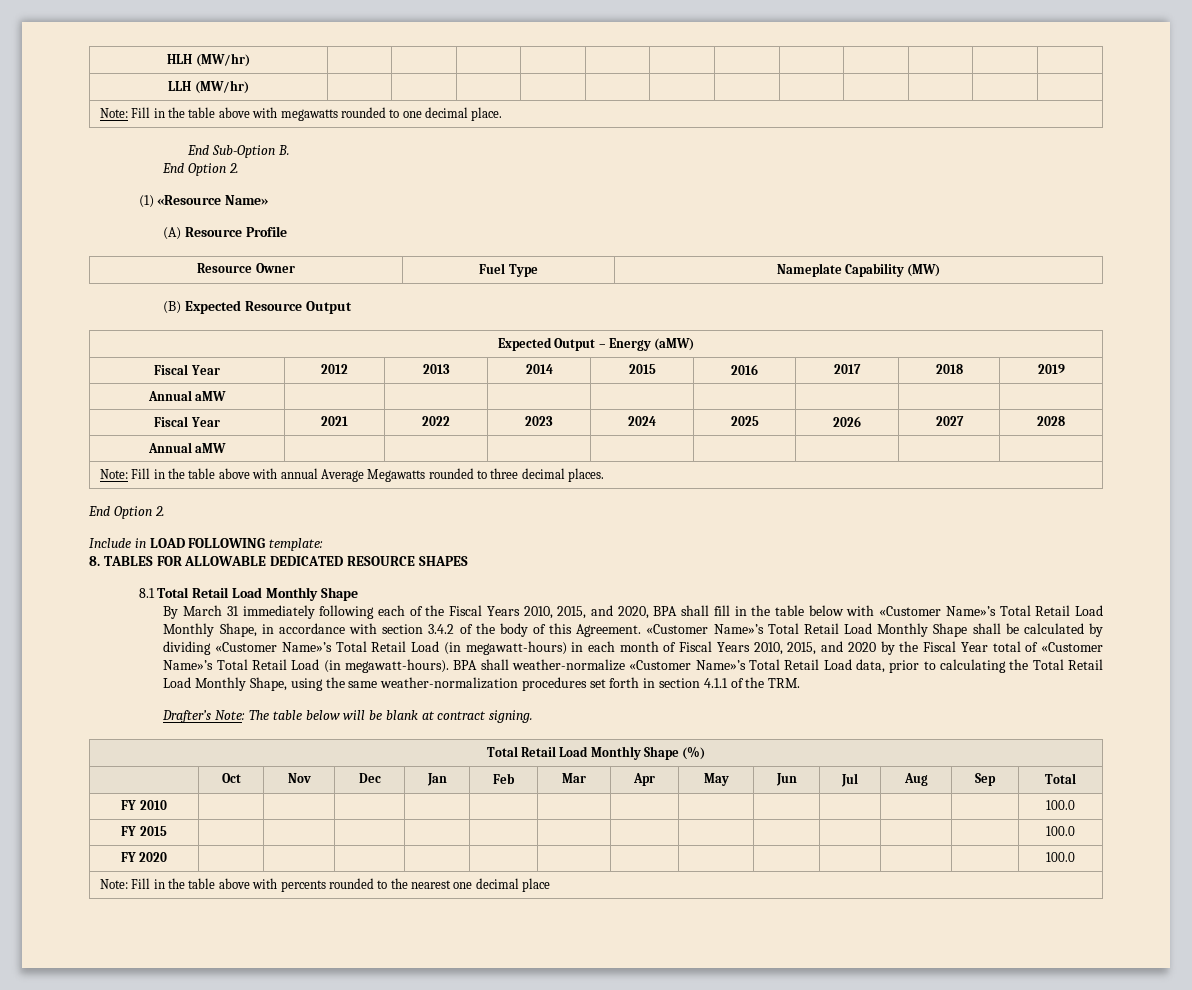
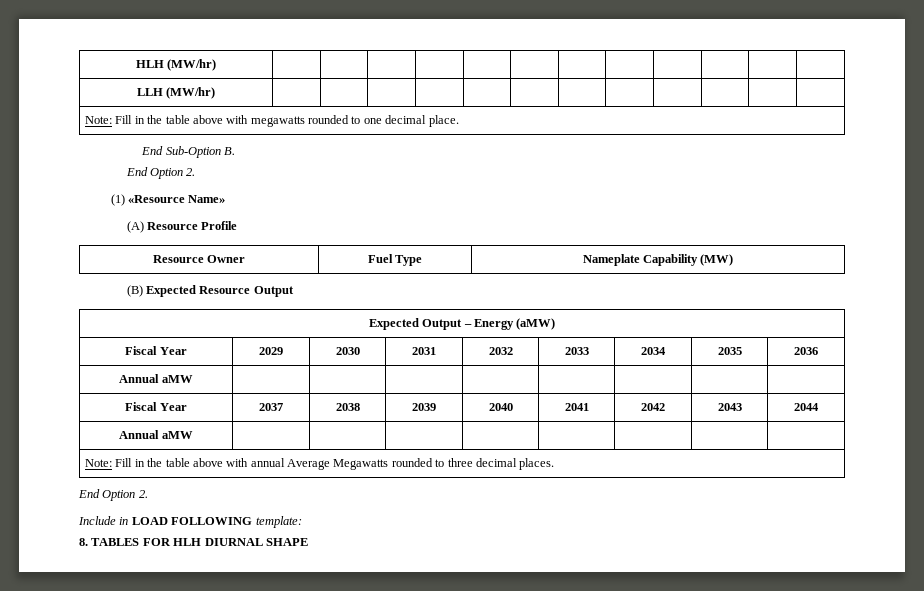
[321,364,348,374] [422,364,450,374] [525,364,553,374] [628,364,656,374] [731,364,758,375] [834,364,861,374] [935,364,963,374] [1037,364,1065,374] [147,390,227,401] [154,416,220,427] [321,416,348,426] [422,416,450,426] [525,416,553,426] [628,416,656,426] [730,416,759,426] [833,416,861,427] [935,416,964,426] [1037,416,1065,426] 2012 | 2013 | 2014 | 2015 | 2016 | 2017 | 2018 | 2019 // Annual aMW | | | | | | | | // Fiscal Year | 2021 | 2022 | 2023 | 2024 | 2025 | 2026 | 2027 | 2028 -> [259,347,283,355] [335,347,360,355] [412,347,436,355] [488,347,513,355] [564,347,589,355] [641,347,666,355] [717,347,742,355] [794,347,818,355] [119,374,193,383] [125,402,187,411] [259,403,283,411] [335,403,360,411] [412,403,436,411] [488,403,513,411] [564,403,589,411] [641,403,665,411] [717,403,742,411] [794,403,819,411] 2029 | 2030 | 2031 | 2032 | 2033 | 2034 | 2035 | 2036 // Annual aMW | | | | | | | | // Fiscal Year | 2037 | 2038 | 2039 | 2040 | 2041 | 2042 | 2043 | 2044
[184,556,468,566] [138,587,358,601] [163,605,1104,619] [163,623,1104,637] [163,641,1103,655] [163,659,1103,673] [163,677,801,691] [162,710,534,723] [486,746,706,760] [221,773,241,783] [287,773,311,783] [358,773,381,783] [426,773,447,786] [493,773,515,784] [562,773,586,783] [633,773,655,786] [703,773,729,786] [775,773,797,786] [841,773,858,787] [903,773,928,786] [975,773,996,786] [1045,773,1076,784] [121,800,167,810] [1046,800,1075,810] [121,826,167,836] [1046,826,1075,836] [120,852,168,862] [1046,852,1075,862] [99,878,551,892] ALLOWABLE DEDICATED RESOURCE SHAPES // 8.1 Total Retail Load Monthly Shape // By March 31 immediately following each of the Fiscal Years 2010, 2015, and 2020, BPA shall fill in the table below with «Customer Name»’s Total Retail Load Monthly Shape, in accordance with section 3.4.2 of the body of this Agreement. «Customer Name»’s Total Retail Load Monthly Shape shall be calculated by dividing «Customer Name»’s Total Retail Load (in megawatt-hours) in each month of Fiscal Years 2010, 2015, and 2020 by the Fiscal Year total of «Customer Name»’s Total Retail Load (in megawatt-hours). BPA shall weather-normalize «Customer Name»’s Total Retail Load data, prior to calculating the Total Retail Load Monthly Shape, using the same weather-normalization procedures set forth in section 4.1.1 of the TRM. // Drafter’s Note: The table below will be blank at contract signing. // Total Retail Load Monthly Shape (%) // | Oct | Nov | Dec | Jan | Feb | Mar | Apr | May | Jun | Jul | Aug | Sep | Total // FY 2010 | | | | | | | | | | | | | 100.0 // FY 2015 | | | | | | | | | | | | | 100.0 // FY 2020 | | | | | | | | | | | | | 100.0 // Note: Fill in the table above with percents rounded to the nearest one decimal place -> [173,538,308,546] HLH DIURNAL SHAPE

